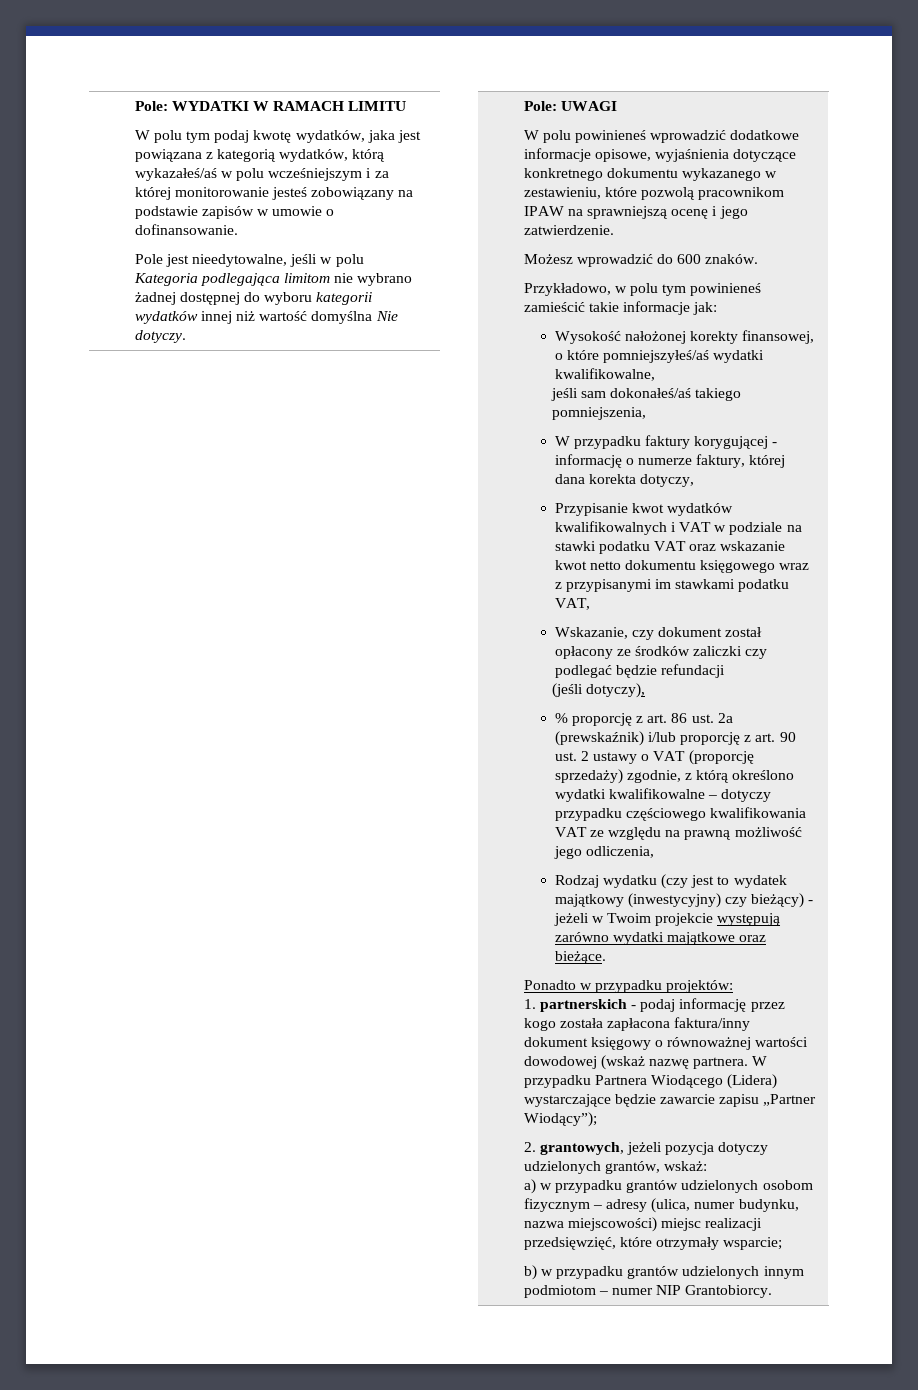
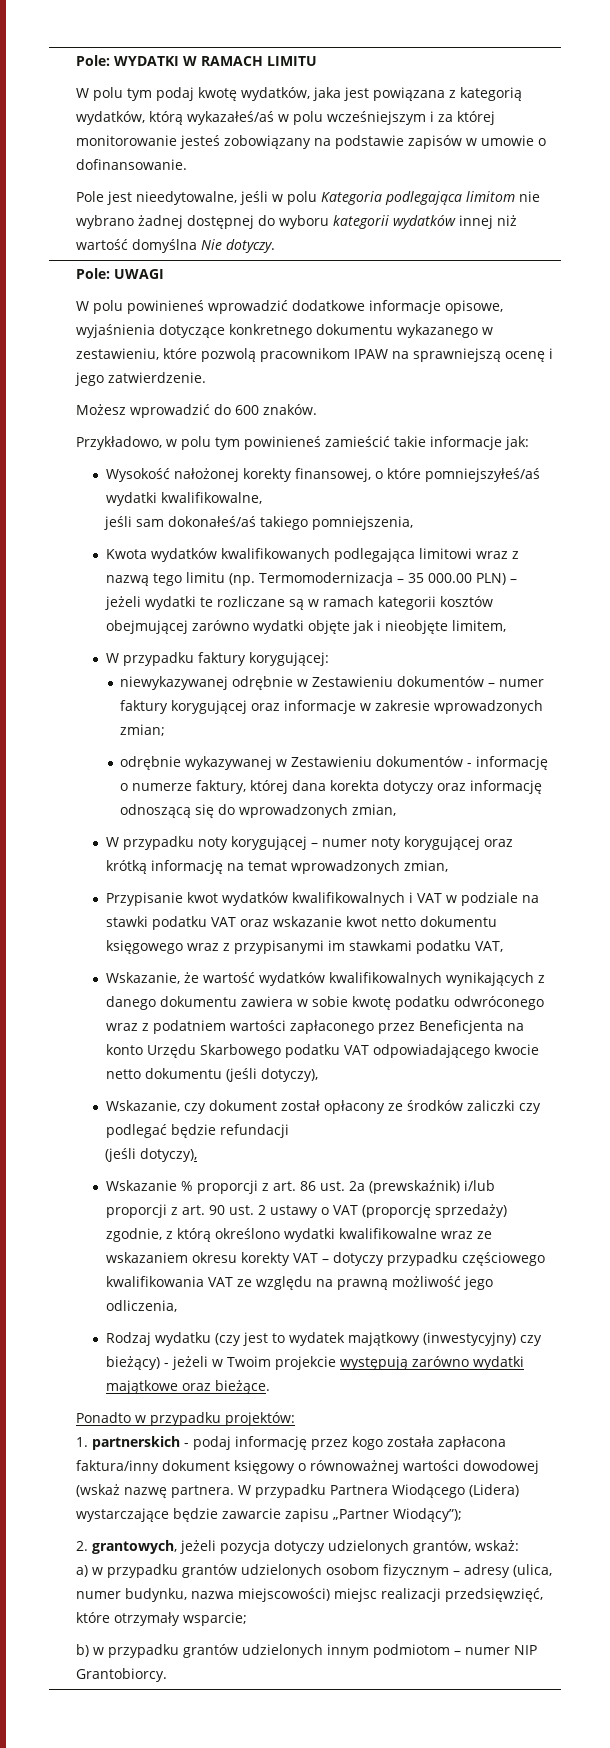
[554,435,769,449] W przypadku faktury korygującej -> [105,548,519,562] [105,572,517,586] [104,596,493,610] [105,620,506,634] [105,652,329,666] [120,676,545,690] [120,700,544,714] [120,724,166,736] [120,756,464,770] Kwota wydatków kwalifikowanych podlegająca limitowi wraz z nazwą tego limitu (np. Termomodernizacja – 35 000.00 PLN) – jeżeli wydatki te rozliczane są w ramach kategorii kosztów obejmującej zarówno wydatki objęte jak i nieobjęte limitem, // W przypadku faktury korygującej: // niewykazywanej odrębnie w Zestawieniu dokumentów – numer faktury korygującej oraz informacje w zakresie wprowadzonych zmian; // odrębnie wykazywanej w Zestawieniu dokumentów
[639,474,694,487] dotyczy, -> [383,780,543,794] [120,804,397,818] [105,836,513,850] [105,860,448,874] dotyczy oraz informację odnoszącą się do wprowadzonych zmian, // W przypadku noty korygującej – numer noty korygującej oraz krótką informację na temat wprowadzonych zmian,
(590, 604) none -> [105,972,545,986] [105,996,544,1010] [105,1020,524,1034] [105,1044,539,1058] [105,1068,318,1082] // Wskazanie, że wartość wydatków kwalifikowalnych wynikających z danego dokumentu zawiera w sobie kwotę podatku odwróconego wraz z podatniem wartości zapłaconego przez Beneficjenta na konto Urzędu Skarbowego podatku VAT odpowiadającego kwocie netto dokumentu (jeśli dotyczy),
[554,713,632,726] % proporcję -> [105,1180,258,1194] Wskazanie % proporcji
[679,732,740,745] proporcję -> [105,1204,167,1218] proporcji
(705, 793) none -> [440,1231,492,1239] [105,1252,318,1266] wraz ze wskazaniem okresu korekty VAT

